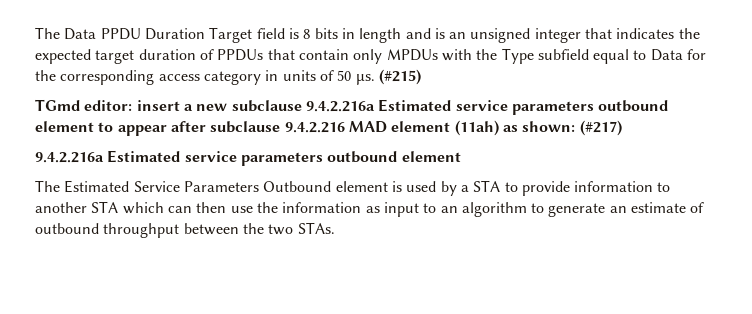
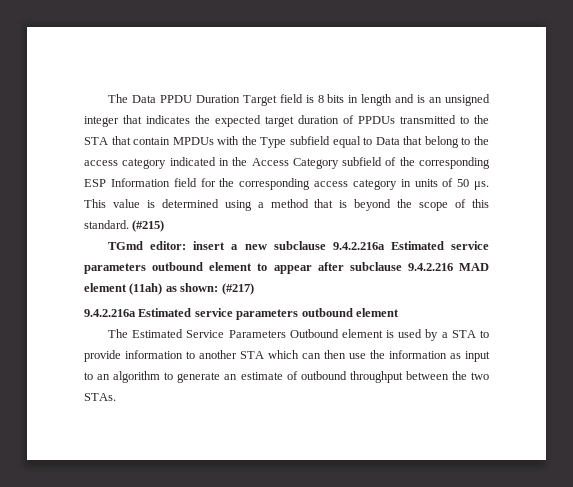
(264, 55) none -> [400,115,489,124] [84,137,108,145] transmitted to the STA
[353,49,383,64] only -> (171, 141) none
(683, 55) none -> [403,136,489,148] [84,157,491,169] [84,178,197,187] that belong to the access category indicated in the Access Category subfield of the corresponding ESP Information field
(375, 79) none -> [84,199,489,211] [84,220,129,229] This value is determined using a method that is beyond the scope of this standard.

